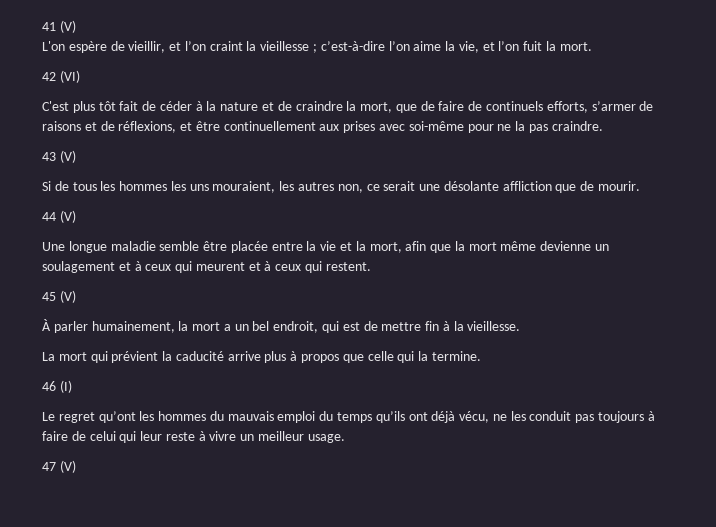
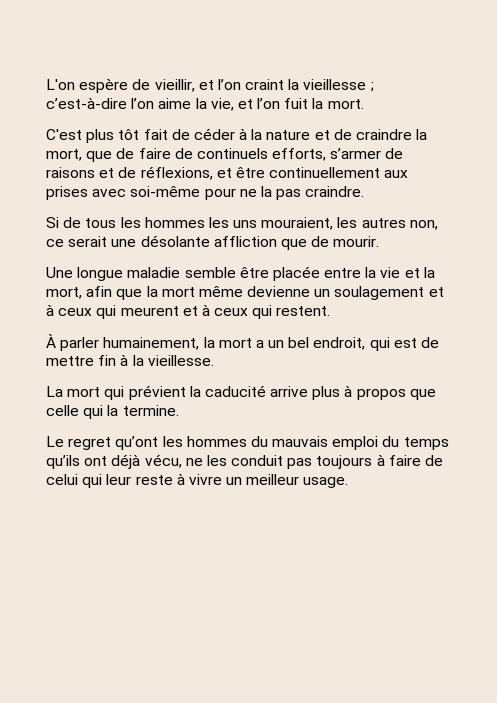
[42,20,76,33] 41 (V) // -> (46, 84) none
[42,70,80,83] // 42 (VI) -> (364, 104) none
[42,150,76,163] // 43 (V) -> (365, 191) none
[42,210,76,223] // 44 (V) -> (380, 241) none
[42,290,76,303] // 45 (V) -> (331, 311) none
[42,380,72,393] // 46 (I) -> (179, 410) none
[42,460,76,473] // 47 (V) -> (349, 482) none

